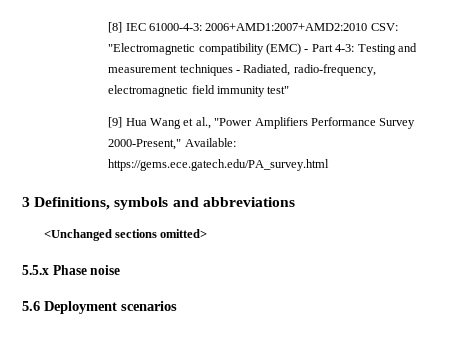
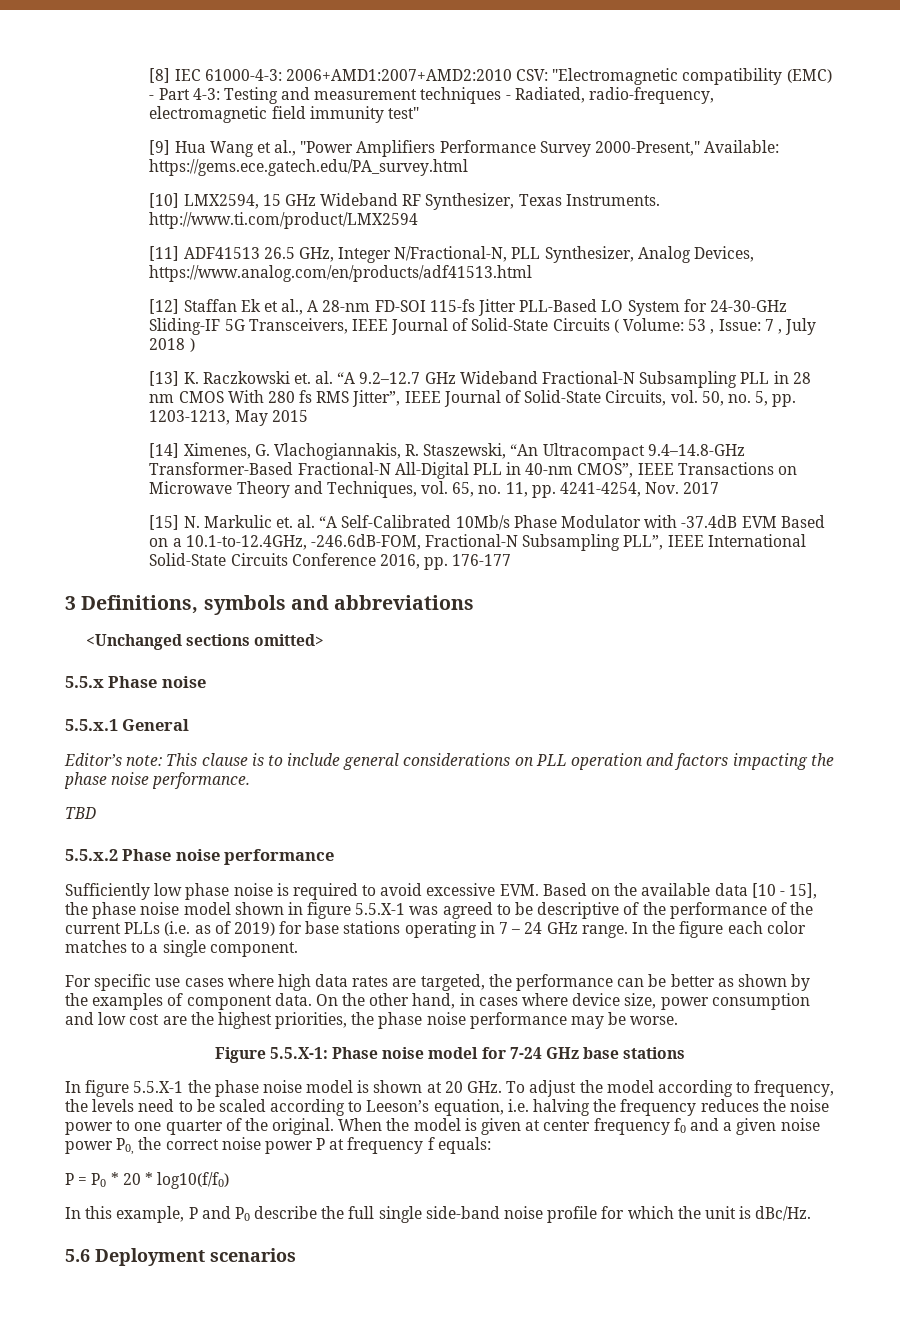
(330, 165) none -> [149,193,660,210] [149,212,419,229] [149,246,755,263] [149,265,533,282] [149,299,787,316] [149,318,817,335] [149,338,195,352] [149,371,811,388] [149,390,797,407] [149,410,308,426] [149,443,745,460] [149,462,798,479] [149,481,720,498] [149,515,825,530] [149,534,806,551] [149,553,512,570] // [10] LMX2594, 15 GHz Wideband RF Synthesizer, Texas Instruments. http://www.ti.com/product/LMX2594 // [11] ADF41513 26.5 GHz, Integer N/Fractional-N, PLL Synthesizer, Analog Devices, https://www.analog.com/en/products/adf41513.html // [12] Staffan Ek et al., A 28-nm FD-SOI 115-fs Jitter PLL-Based LO System for 24-30-GHz Sliding-IF 5G Transceivers, IEEE Journal of Solid-State Circuits ( Volume: 53 , Issue: 7 , July 2018 ) // [13] K. Raczkowski et. al. “A 9.2–12.7 GHz Wideband Fractional-N Subsampling PLL in 28 nm CMOS With 280 fs RMS Jitter”, IEEE Journal of Solid-State Circuits, vol. 50, no. 5, pp. 1203-1213, May 2015 // [14] Ximenes, G. Vlachogiannakis, R. Staszewski, “An Ultracompact 9.4–14.8-GHz Transformer-Based Fractional-N All-Digital PLL in 40-nm CMOS”, IEEE Transactions on Microwave Theory and Techniques, vol. 65, no. 11, pp. 4241-4254, Nov. 2017 // [15] N. Markulic et. al. “A Self-Calibrated 10Mb/s Phase Modulator with -37.4dB EVM Based on a 10.1-to-12.4GHz, -246.6dB-FOM, Fractional-N Subsampling PLL”, IEEE International Solid-State Circuits Conference 2016, pp. 176-177
(121, 270) none -> [65,719,190,731] [64,753,834,770] [64,772,251,789] [65,807,96,819] [65,849,335,865] [65,883,818,900] [65,902,814,919] [65,921,806,938] [65,940,298,957] [65,974,811,991] [65,993,810,1010] [65,1012,679,1029] [214,1047,686,1063] [65,1080,835,1097] [65,1099,829,1116] [65,1118,820,1135] [65,1137,491,1155] [65,1172,230,1189] [65,1206,812,1223] // 5.5.x.1 General // Editor’s note: This clause is to include general considerations on PLL operation and factors impacting the phase noise performance. // TBD // 5.5.x.2 Phase noise performance // Sufficiently low phase noise is required to avoid excessive EVM. Based on the available data [10 - 15], the phase noise model shown in figure 5.5.X-1 was agreed to be descriptive of the performance of the current PLLs (i.e. as of 2019) for base stations operating in 7 – 24 GHz range. In the figure each color matches to a single component. // For specific use cases where high data rates are targeted, the performance can be better as shown by the examples of component data. On the other hand, in cases where device size, power consumption and low cost are the highest priorities, the phase noise performance may be worse. // Figure 5.5.X-1: Phase noise model for 7-24 GHz base stations // In figure 5.5.X-1 the phase noise model is shown at 20 GHz. To adjust the model according to frequency, the levels need to be scaled according to Leeson’s equation, i.e. halving the frequency reduces the noise power to one quarter of the original. When the model is given at center frequency f0 and a given noise power P0, the correct noise power P at frequency f equals: // P = P0 * 20 * log10(f/f0) // In this example, P and P0 describe the full single side-band noise profile for which the unit is dBc/Hz.

